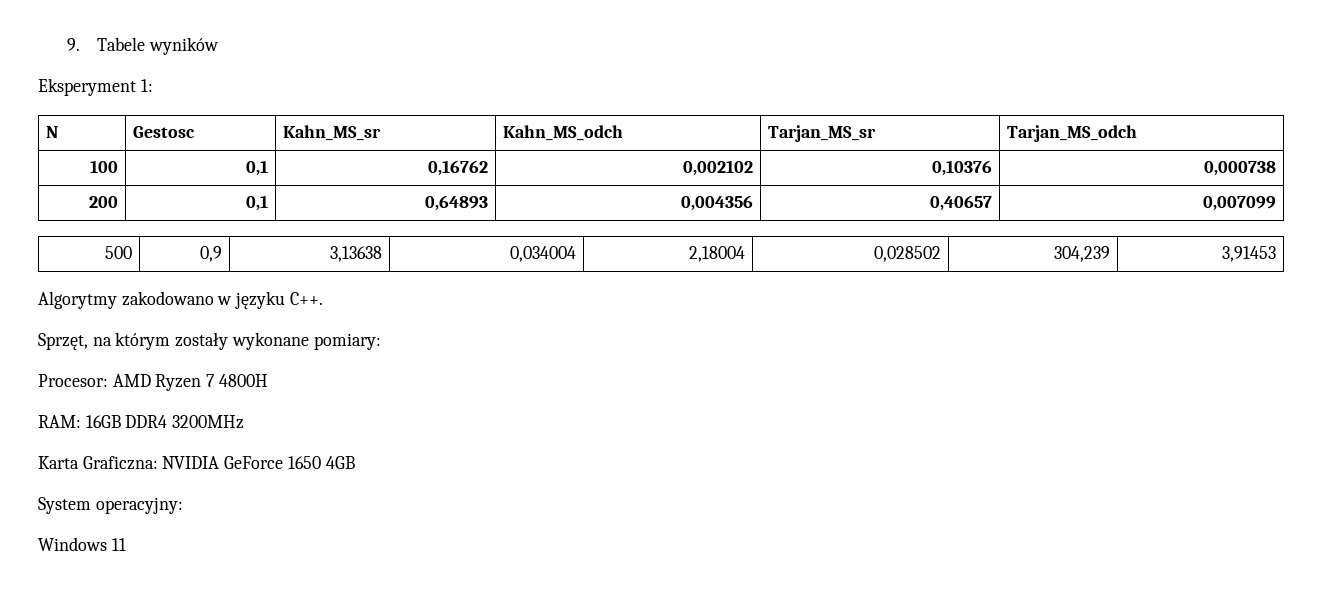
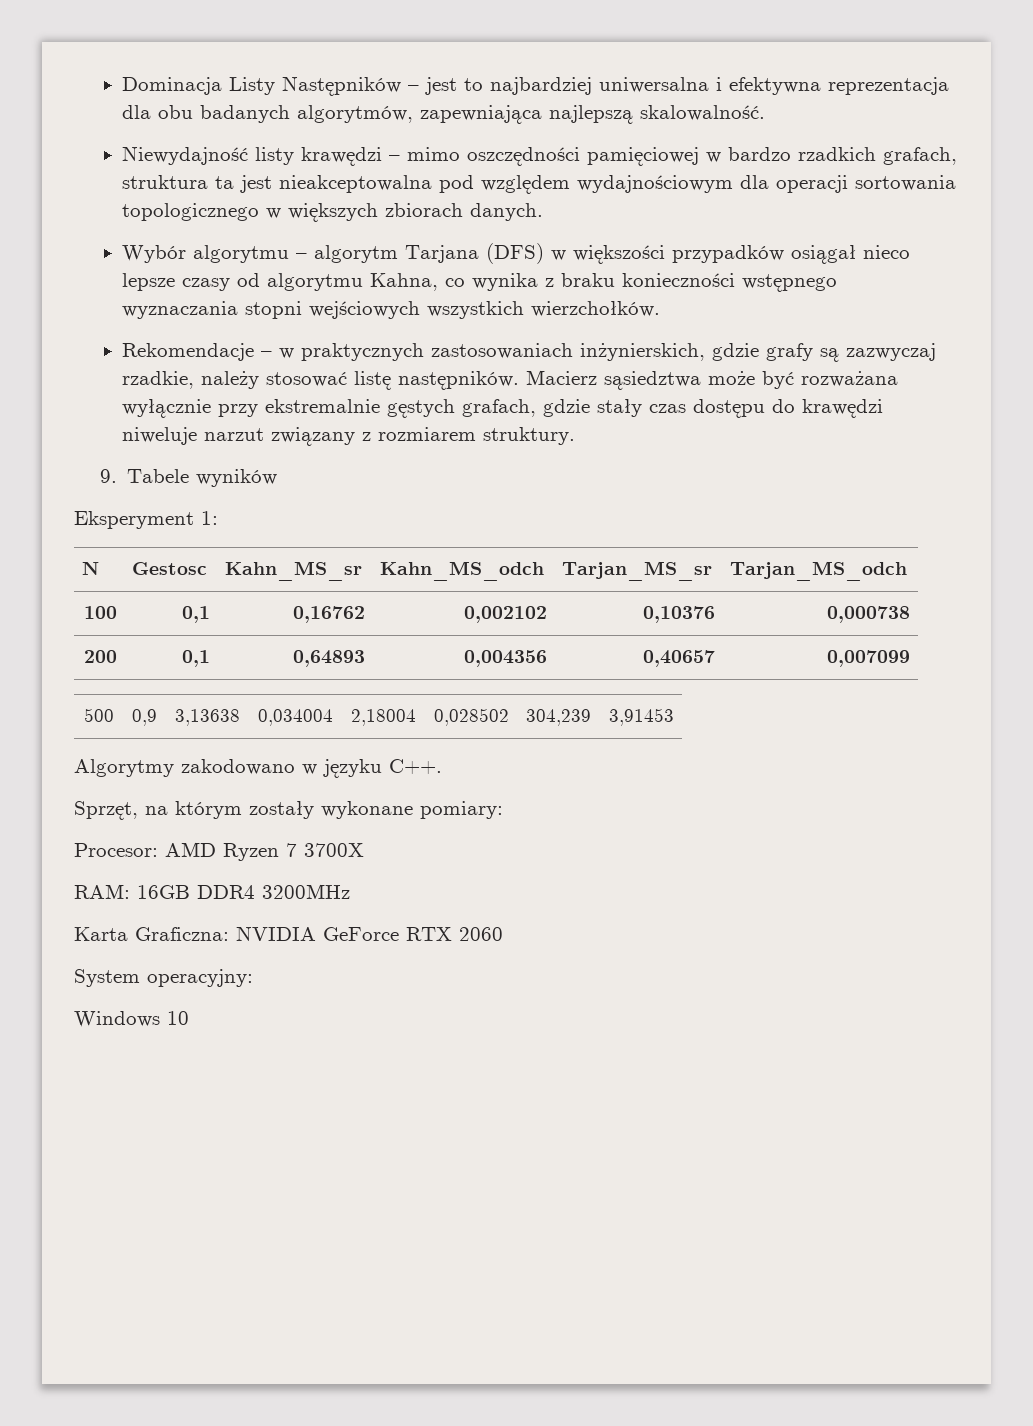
(67, 44) none -> [122,76,950,96] [122,105,766,124] [122,146,958,166] [122,175,957,194] [122,203,544,222] [122,243,911,264] [122,273,838,292] [122,301,661,319] [122,343,937,362] [122,370,899,390] [122,399,884,418] [122,427,576,446] Dominacja Listy Następników – jest to najbardziej uniwersalna i efektywna reprezentacja dla obu badanych algorytmów, zapewniająca najlepszą skalowalność. // Niewydajność listy krawędzi – mimo oszczędności pamięciowej w bardzo rzadkich grafach, struktura ta jest nieakceptowalna pod względem wydajnościowym dla operacji sortowania topologicznego w większych zbiorach danych. // Wybór algorytmu – algorytm Tarjana (DFS) w większości przypadków osiągał nieco lepsze czasy od algorytmu Kahna, co wynika z braku konieczności wstępnego wyznaczania stopni wejściowych wszystkich wierzchołków. // Rekomendacje – w praktycznych zastosowaniach inżynierskich, gdzie grafy są zazwyczaj rzadkie, należy stosować listę następników. Macierz sąsiedztwa może być rozważana wyłącznie przy ekstremalnie gęstych grafach, gdzie stały czas dostępu do krawędzi niweluje narzut związany z rozmiarem struktury. //
[218,374,268,387] 4800H -> [304,843,364,857] 3700X
[287,456,355,469] 1650 4GB -> [406,927,503,941] RTX 2060
[111,538,126,551] 11 -> [167,1011,189,1025] 10

